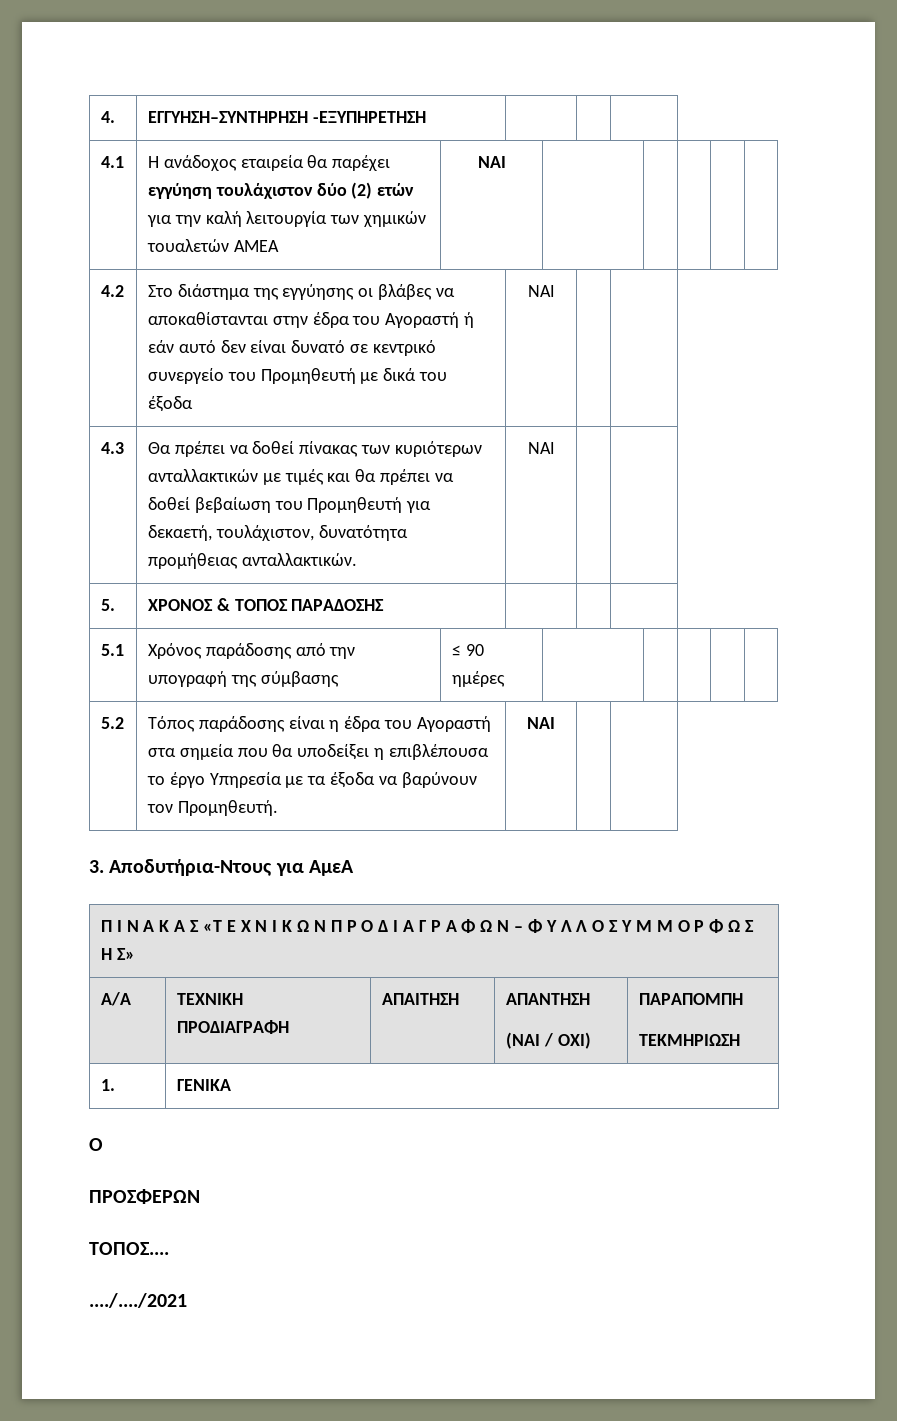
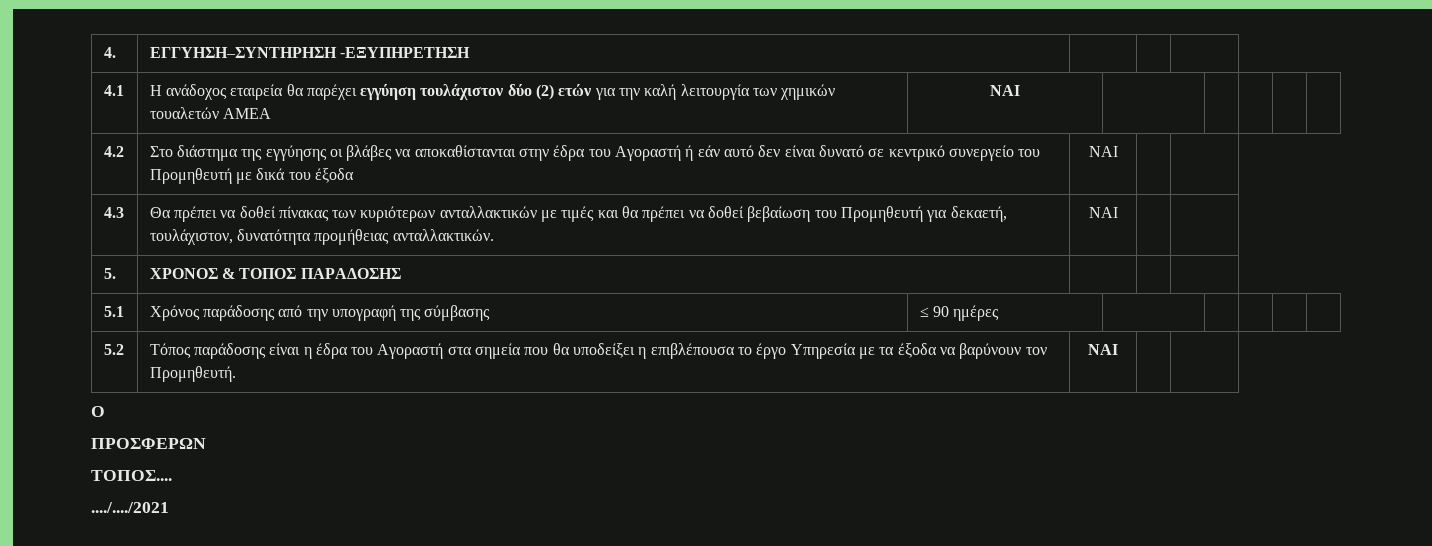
[89,859,355,876] [100,919,755,933] [100,948,135,960] [100,992,131,1006] [176,993,243,1005] [176,1020,289,1034] [381,993,459,1005] [505,993,590,1005] [505,1032,591,1049] [638,993,743,1005] [638,1034,740,1046] [100,1079,115,1091] [176,1079,231,1091] // 3. Αποδυτήρια-Ντους για ΑμεΑ // Π Ι Ν Α Κ Α Σ «Τ Ε Χ Ν Ι Κ Ω Ν Π Ρ Ο Δ Ι Α Γ Ρ Α Φ Ω Ν – Φ Υ Λ Λ Ο Σ Υ Μ Μ Ο Ρ Φ Ω Σ Η Σ» // Α/Α | ΤΕΧΝΙΚΗ ΠΡΟΔΙΑΓΡΑΦΗ | ΑΠΑΙΤΗΣΗ | ΑΠΑΝΤΗΣΗ // (ΝΑΙ / ΟΧΙ) | ΠΑΡΑΠΟΜΠΗ // ΤΕΚΜΗΡΙΩΣΗ // 1. | ΓΕΝΙΚΑ -> (1118, 349) none

